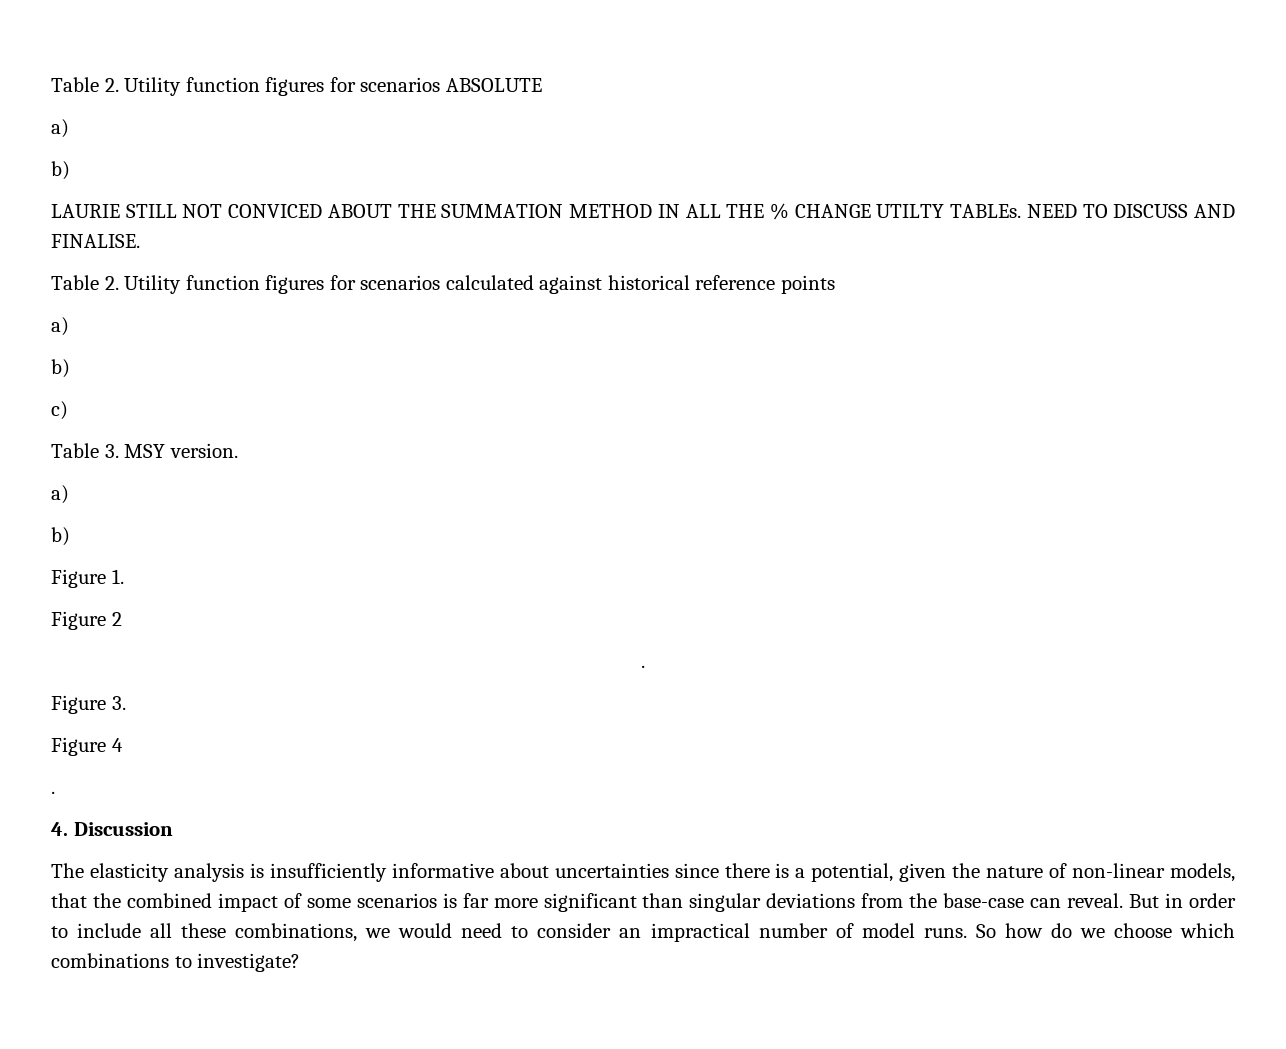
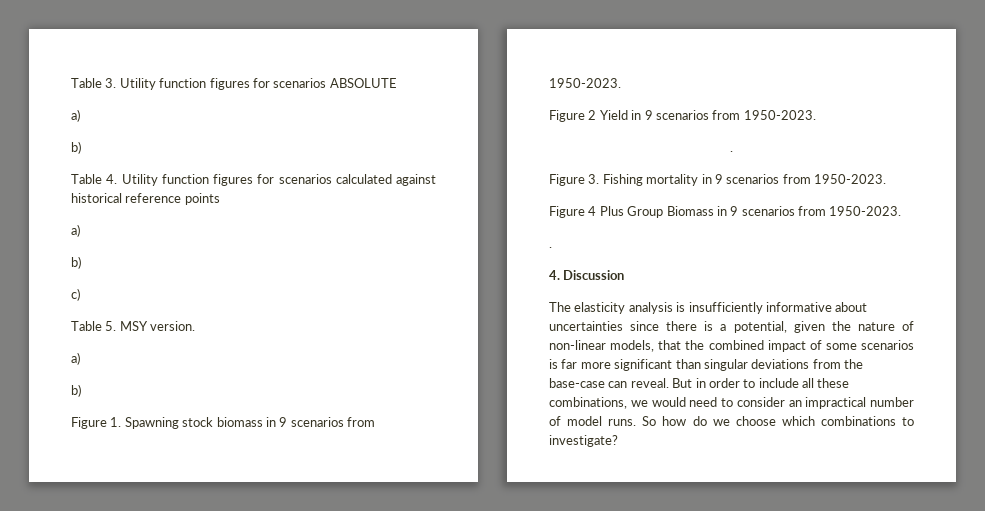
[51,77,119,92] Table 2. -> [71,78,117,88] Table 3.
[51,203,1235,220] [51,234,140,248] [51,275,119,290] // LAURIE STILL NOT CONVICED ABOUT THE SUMMATION METHOD IN ALL THE % CHANGE UTILTY TABLEs. NEED TO DISCUSS AND FINALISE. // Table 2. -> [71,174,118,184] // Table 4.
[104,444,119,458] 3. -> [105,321,117,331] 5.
[51,611,122,630] [641,665,645,668] [51,695,126,714] [51,737,123,756] // Figure 2 // . // Figure 3. // Figure 4 -> [124,417,375,429] [549,78,621,88] [549,110,816,122] [730,151,733,152] [549,174,886,186] [549,206,902,218] Spawning stock biomass in 9 scenarios from 1950-2023. // Figure 2 Yield in 9 scenarios from 1950-2023. // . // Figure 3. Fishing mortality in 9 scenarios from 1950-2023. // Figure 4 Plus Group Biomass in 9 scenarios from 1950-2023.

